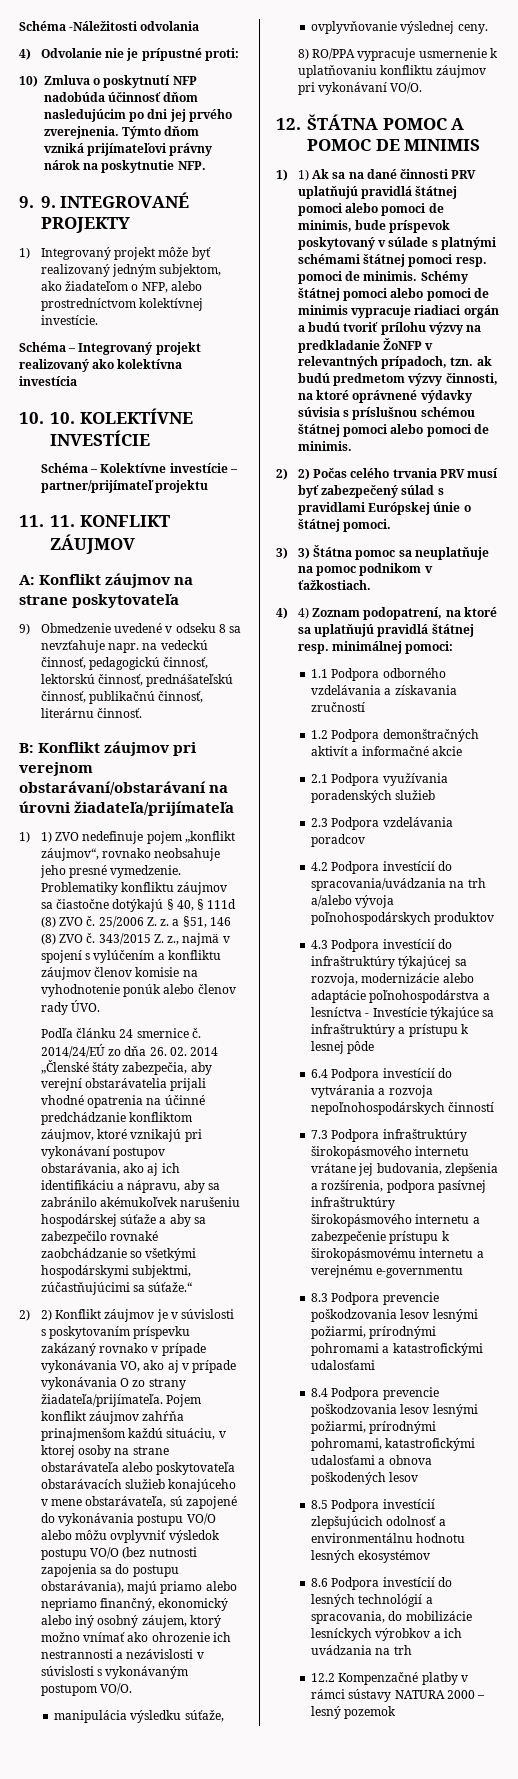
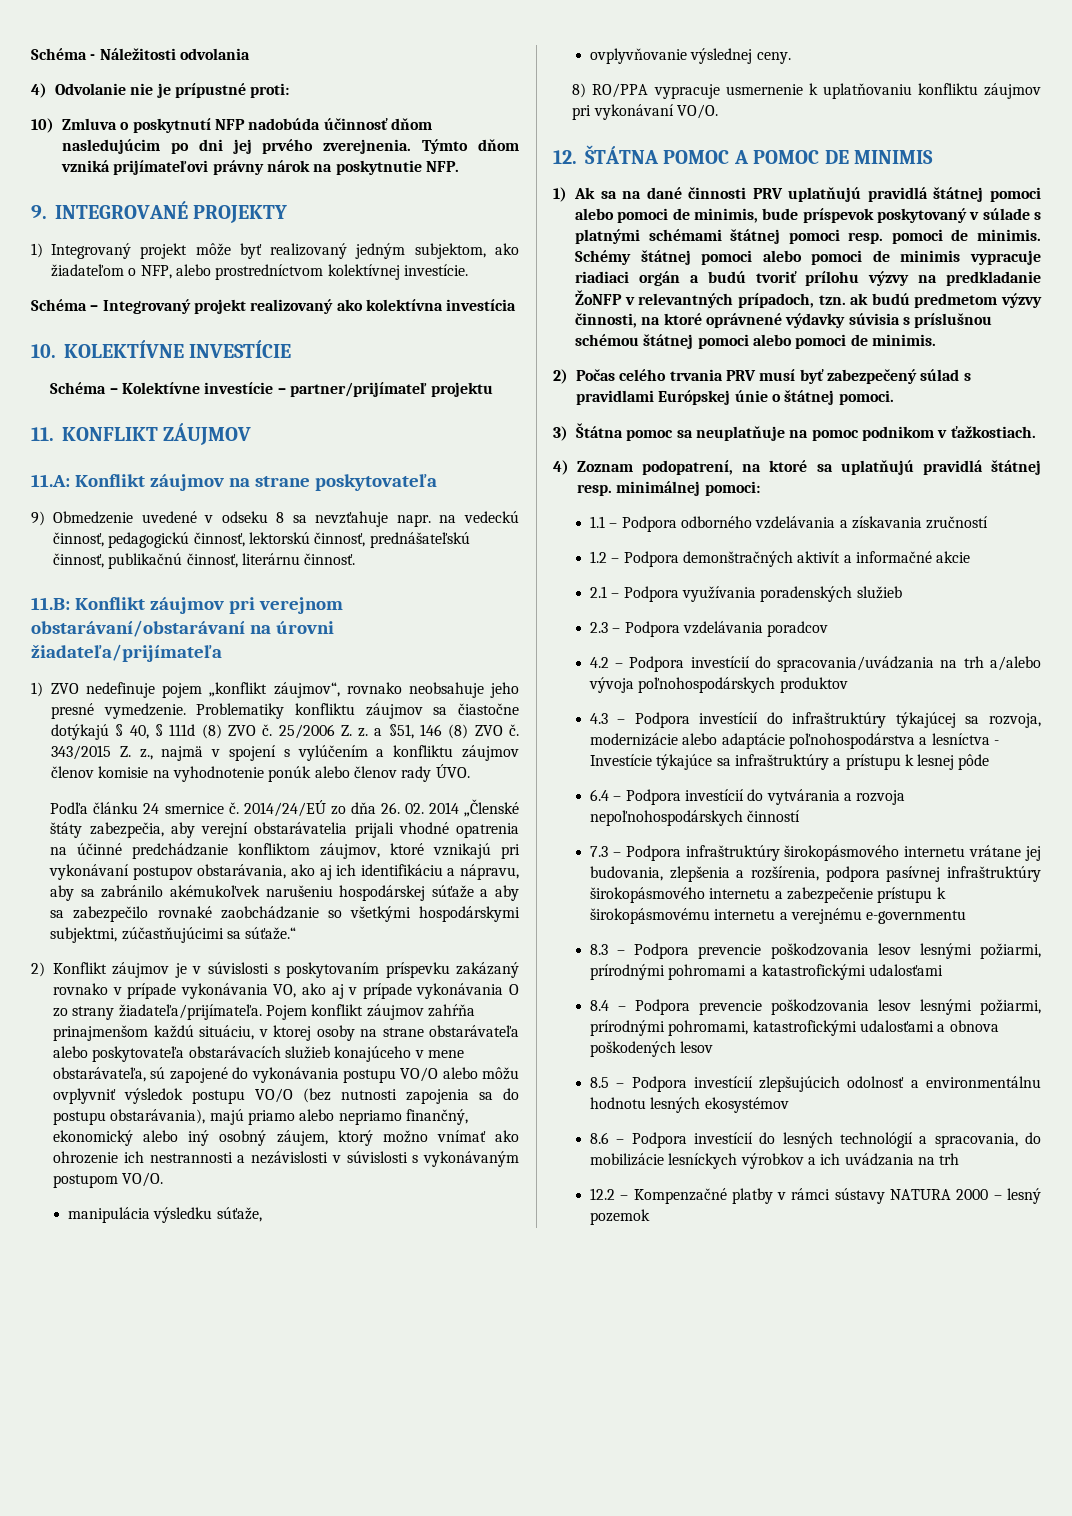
[19,21,139,31] Schéma -Náležitosti -> [31,48,176,60] Schéma - Náležitosti
[40,196,56,208] 9. -> (47, 212) none
[50,412,75,424] 10. -> (56, 351) none
[50,515,75,527] 11. -> (54, 434) none
[19,575,35,585] A: -> [31,474,70,487] 11.A:
[19,743,34,753] B: -> [31,597,70,610] 11.B:
[40,831,52,843] 1) -> (43, 689) none
[40,1309,52,1321] 2) -> (45, 969) none
[297,169,309,181] 1) -> (567, 194) none
[297,468,310,480] 2) -> (568, 376) none
[297,547,310,559] 3) -> (568, 433) none
[297,607,309,619] 4) -> (569, 467) none
(329, 673) none -> [609,523,618,528] –
(329, 734) none -> [611,558,620,563] –
(329, 778) none -> [611,593,620,598] –
(329, 822) none -> [612,628,621,633] –
(329, 866) none -> [615,663,624,668] –
(329, 944) none -> [617,719,626,724] –
(329, 1073) none -> [613,796,622,801] –
(329, 1134) none -> [612,852,621,857] –
(329, 1297) none -> [617,950,626,955] –
(329, 1392) none -> [617,1006,626,1011] –
(329, 1504) none -> [616,1083,625,1088] –
(329, 1582) none -> [616,1139,625,1144] –
(336, 1677) none -> [620,1195,629,1200] –

